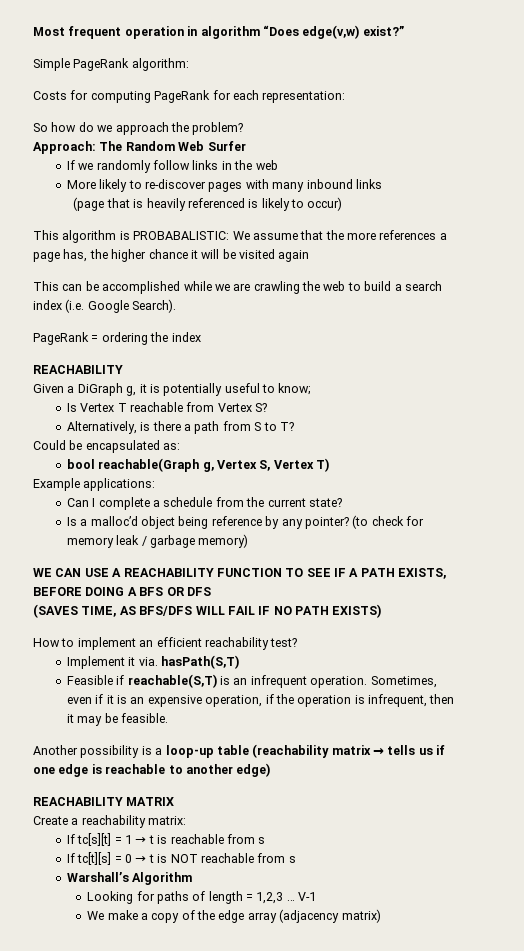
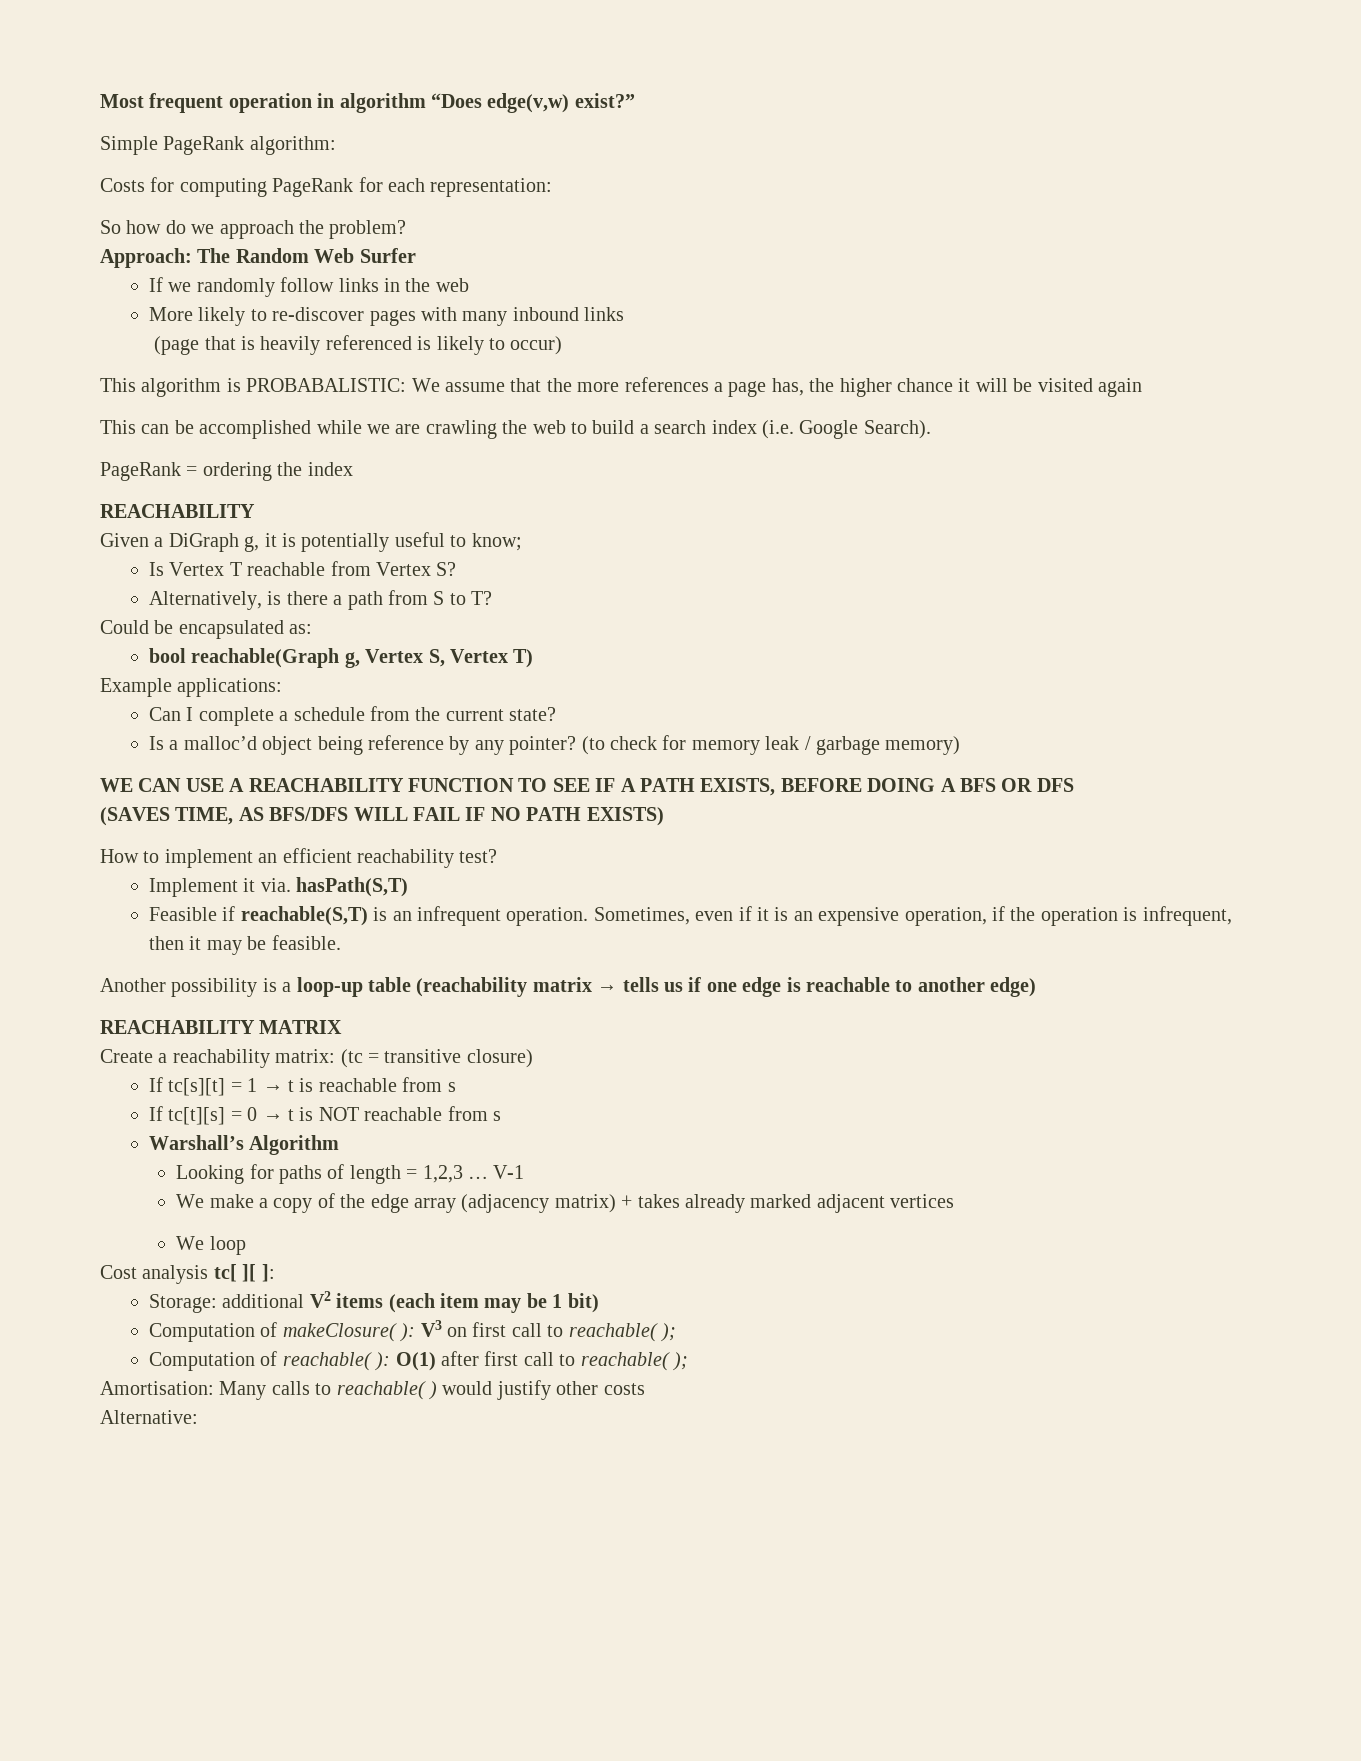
(187, 820) none -> [340,1049,533,1068] (tc = transitive closure)
(381, 916) none -> [621,1194,955,1213] [176,1236,246,1255] [100,1264,275,1284] [149,1291,599,1313] [149,1320,677,1342] [149,1351,689,1371] [100,1380,645,1400] [100,1410,198,1424] + takes already marked adjacent vertices // We loop // Cost analysis tc[ ][ ]: // Storage: additional V2 items (each item may be 1 bit) // Computation of makeClosure( ): V3 on first call to reachable( ); // Computation of reachable( ): O(1) after first call to reachable( ); // Amortisation: Many calls to reachable( ) would justify other costs // Alternative:

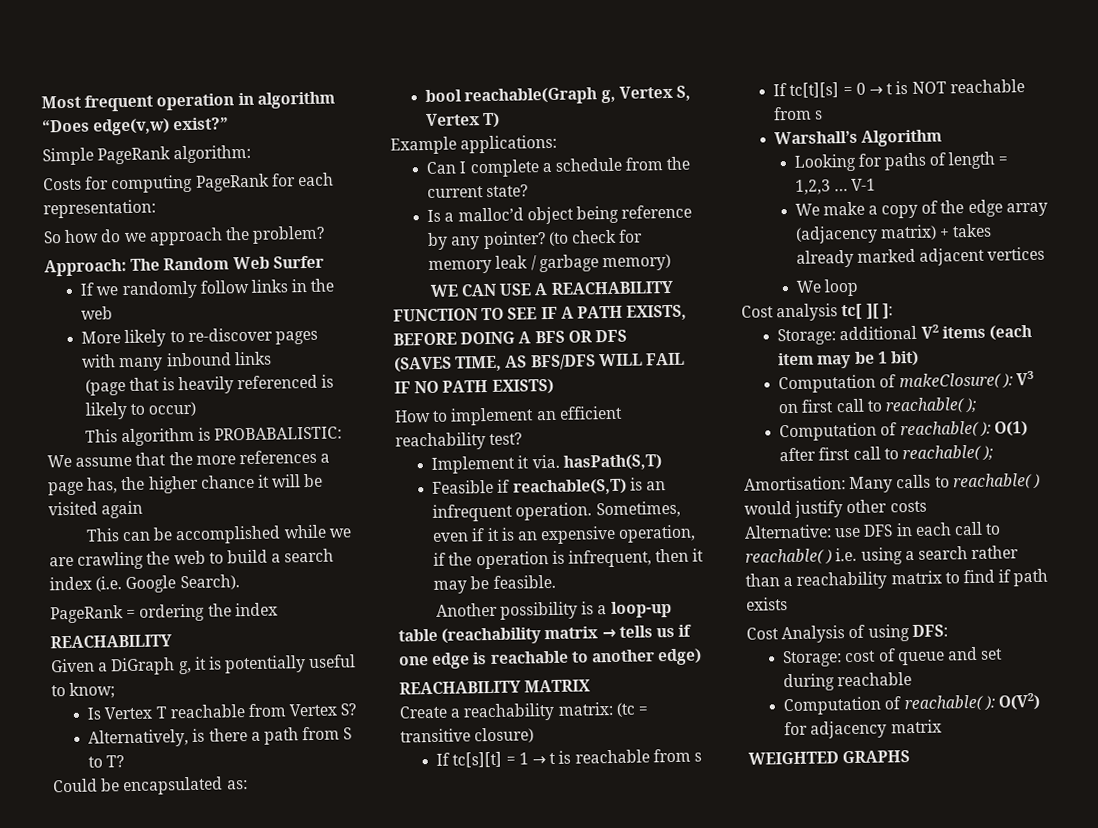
(198, 1417) none -> [834,521,1002,538] [745,545,1020,565] [745,568,1049,590] [746,597,788,611] [746,624,948,644] [782,646,1004,668] [783,672,913,692] [783,692,1041,716] [784,719,942,739] [748,750,911,765] use DFS in each call to reachable( ) i.e. using a search rather than a reachability matrix to find if path exists // Cost Analysis of using DFS: // Storage: cost of queue and set during reachable // Computation of reachable( ): O(V2) for adjacency matrix // WEIGHTED GRAPHS

